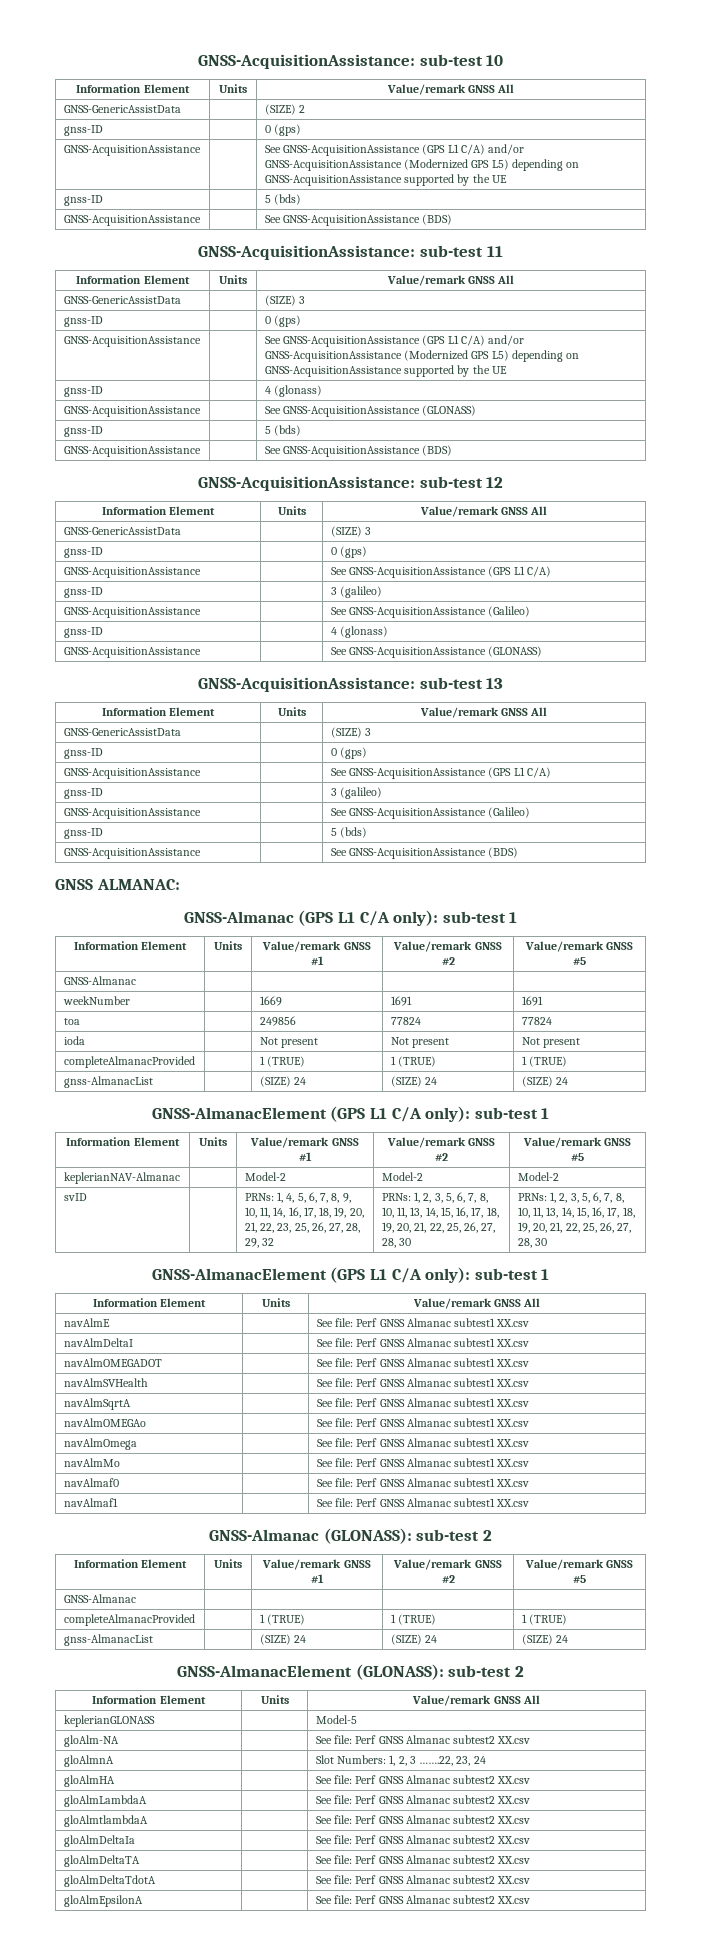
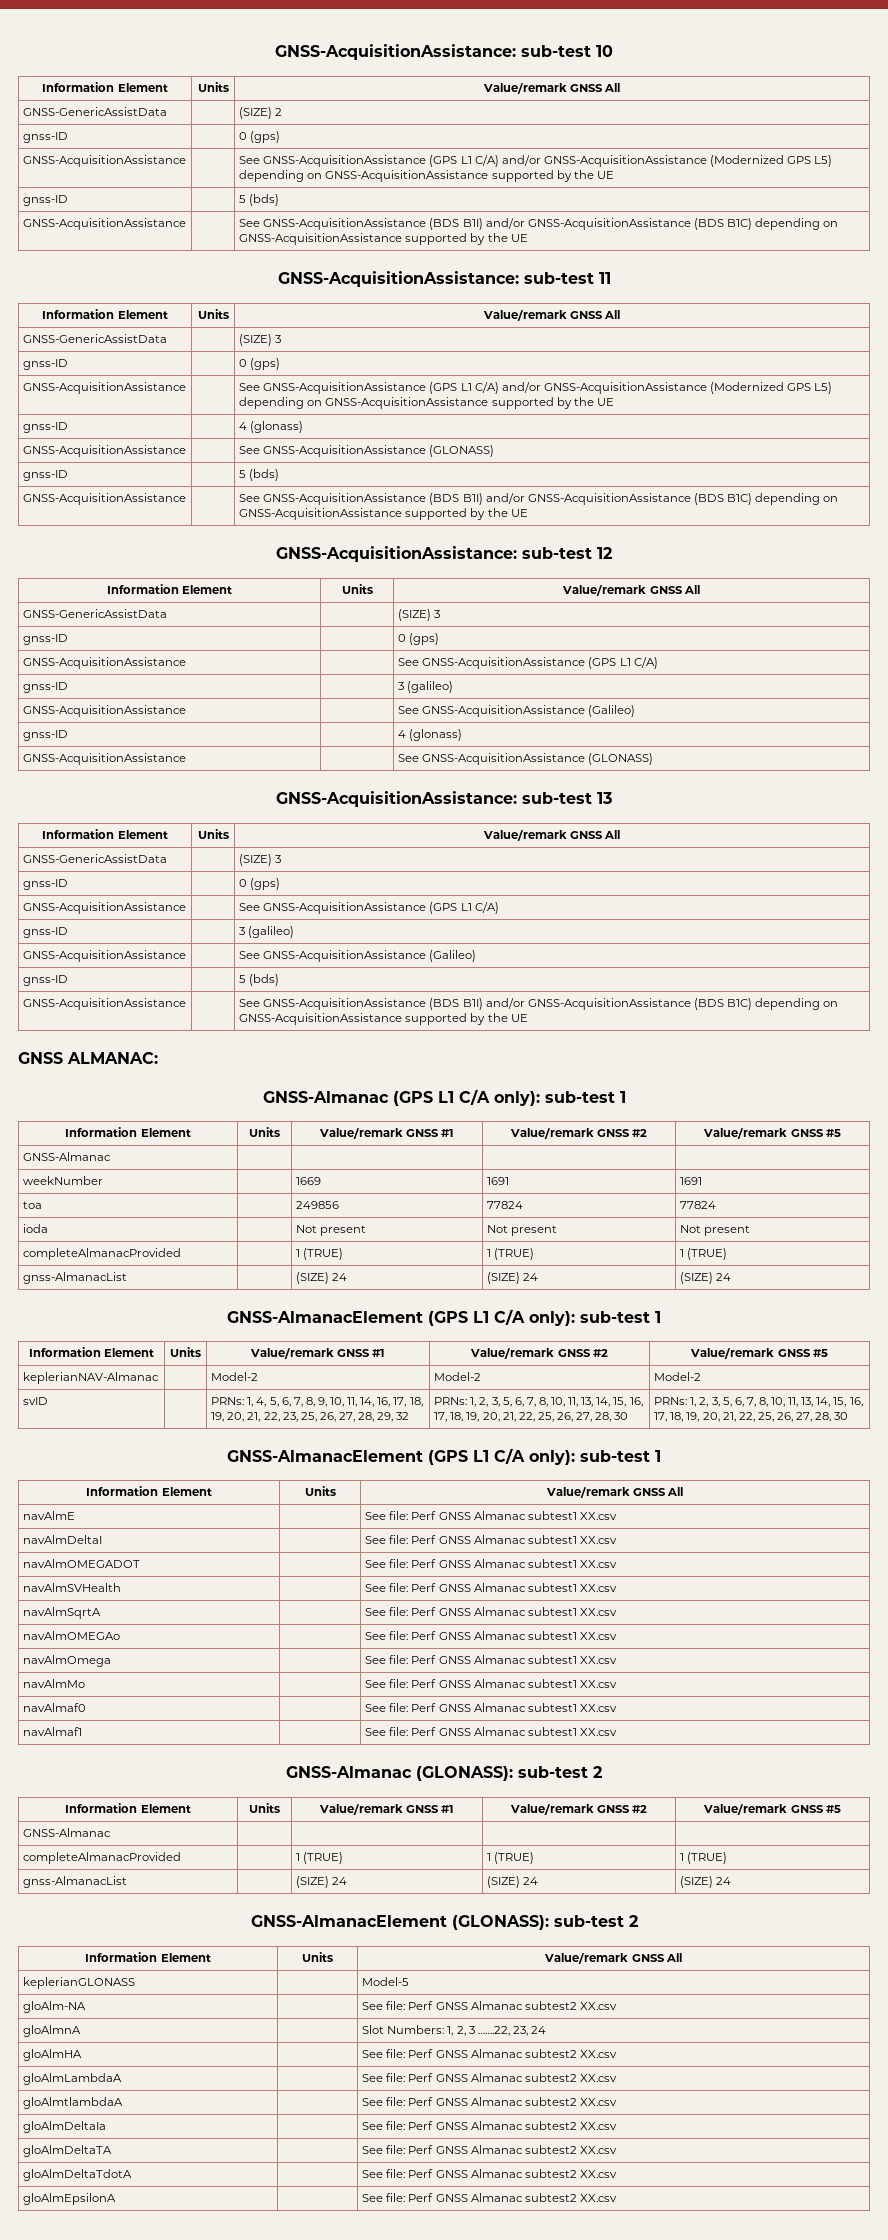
[422,214,453,225] (BDS) -> [429,218,839,230] [239,233,528,245] (BDS B1I) and/or GNSS-AcquisitionAssistance (BDS B1C) depending on GNSS-AcquisitionAssistance supported by the UE
[422,445,453,456] (BDS) -> [429,493,839,505] [239,508,528,520] (BDS B1I) and/or GNSS-AcquisitionAssistance (BDS B1C) depending on GNSS-AcquisitionAssistance supported by the UE
[488,847,519,858] (BDS) -> [429,998,839,1010] [239,1013,528,1025] (BDS B1I) and/or GNSS-AcquisitionAssistance (BDS B1C) depending on GNSS-AcquisitionAssistance supported by the UE

